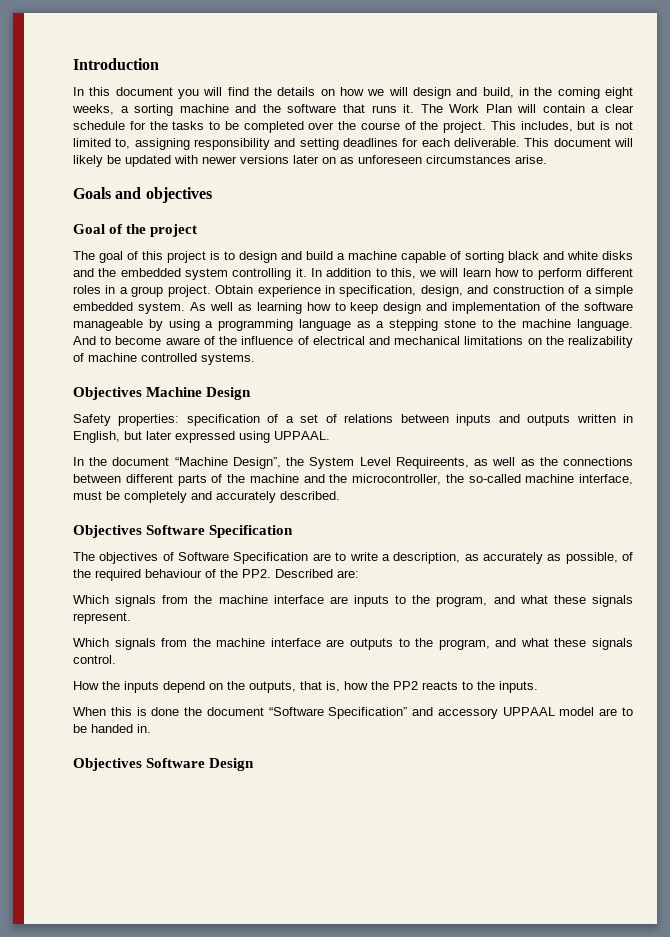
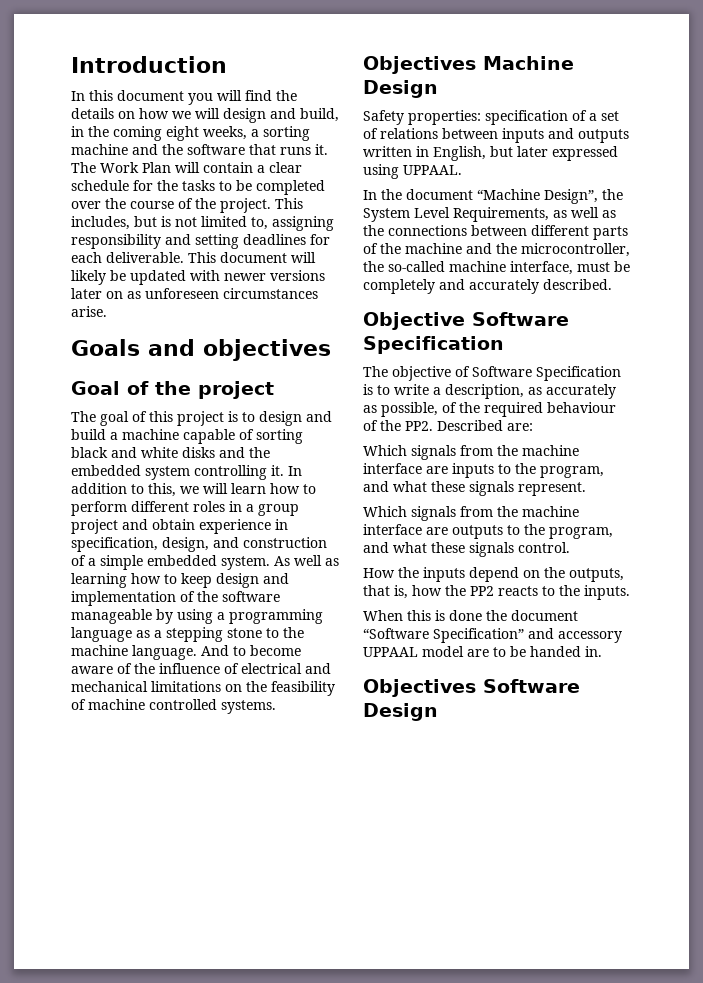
[167,285,254,297] project. Obtain -> [71,519,195,534] project and obtain
[568,336,634,348] realizability -> [271,681,335,696] feasibility
[395,457,469,469] Requireents, -> [453,207,549,222] Requirements,
[73,525,142,538] Objectives -> [363,312,465,330] Objective
[99,552,159,564] objectives -> [392,366,451,381] objective
[312,553,331,561] are -> [363,384,373,395] is

